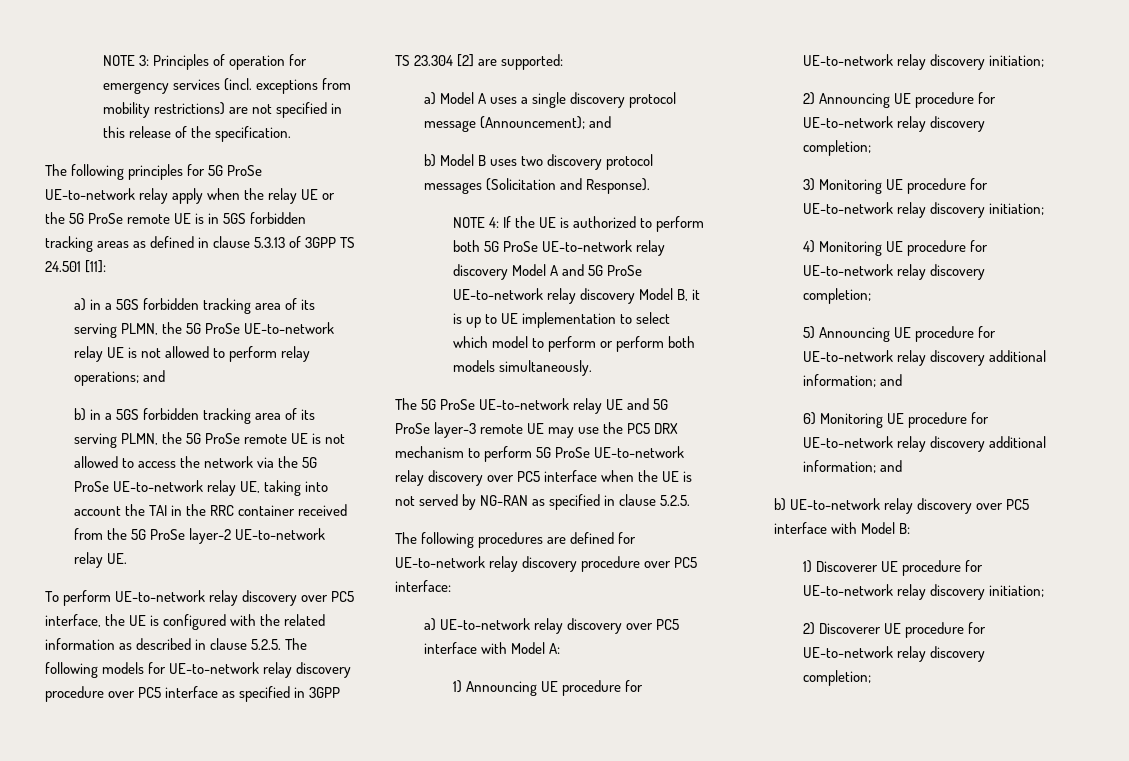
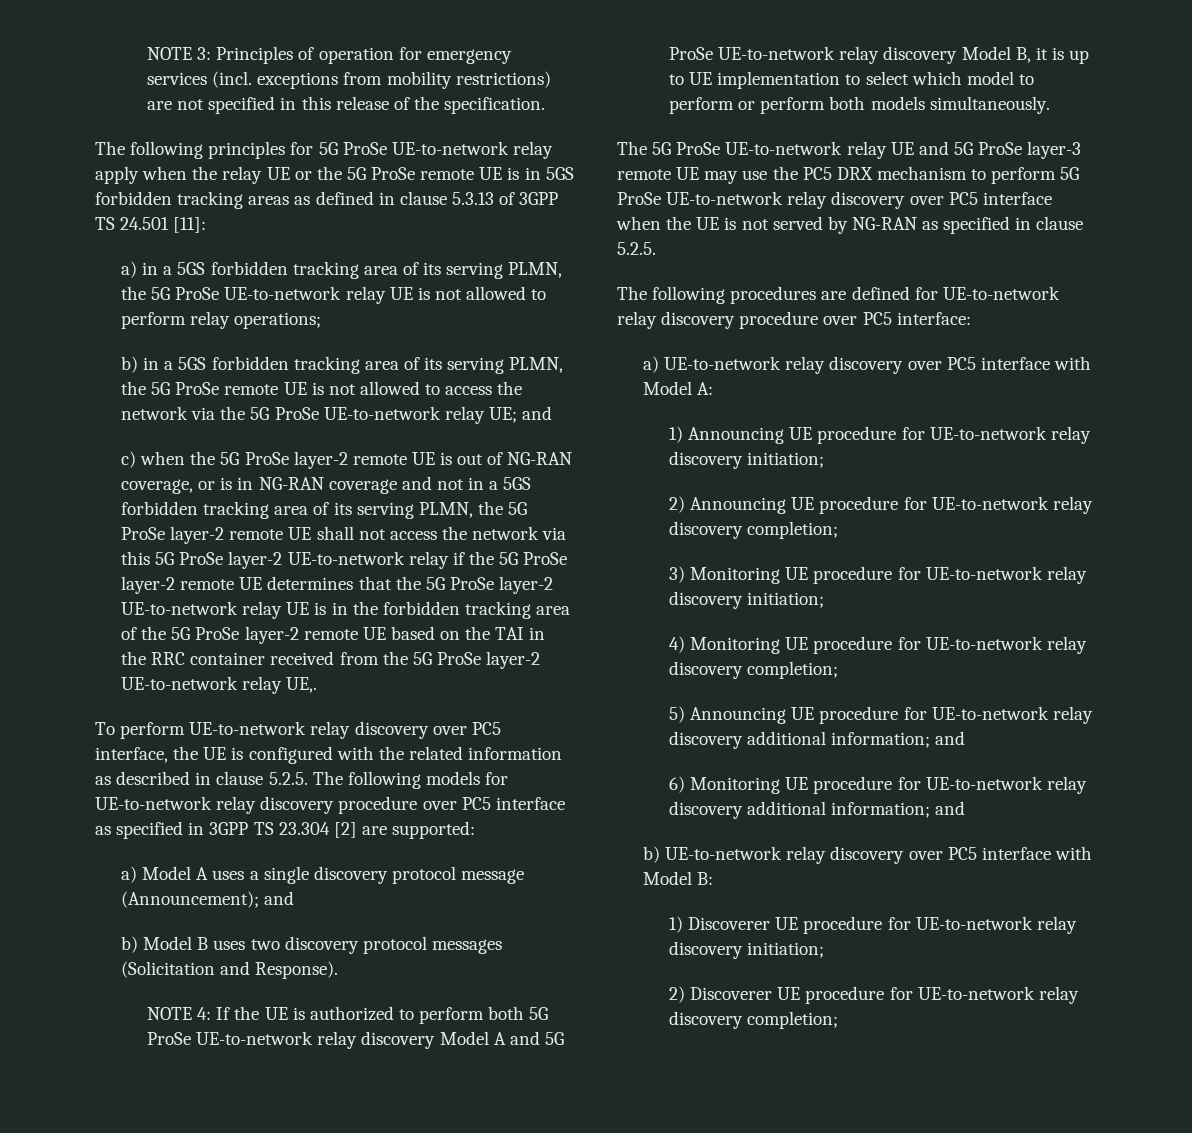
[142,370,165,382] and -> (322, 320) none
[239,480,329,496] [73,506,121,516] UE, taking into account -> [488,406,553,423] [121,451,573,469] [121,476,532,494] [121,501,528,519] [121,526,567,544] [121,551,568,569] [121,576,554,594] [121,601,571,619] [121,626,461,644] UE; and // c) when the 5G ProSe layer-2 remote UE is out of NG-RAN coverage, or is in NG-RAN coverage and not in a 5GS forbidden tracking area of its serving PLMN, the 5G ProSe layer-2 remote UE shall not access the network via this 5G ProSe layer-2 UE-to-network relay if the 5G ProSe layer-2 remote UE determines that the 5G ProSe layer-2 UE-to-network relay UE is in the forbidden tracking area of the 5G ProSe layer-2 remote UE based on
[106,553,127,564] UE. -> [286,677,318,693] UE,.

